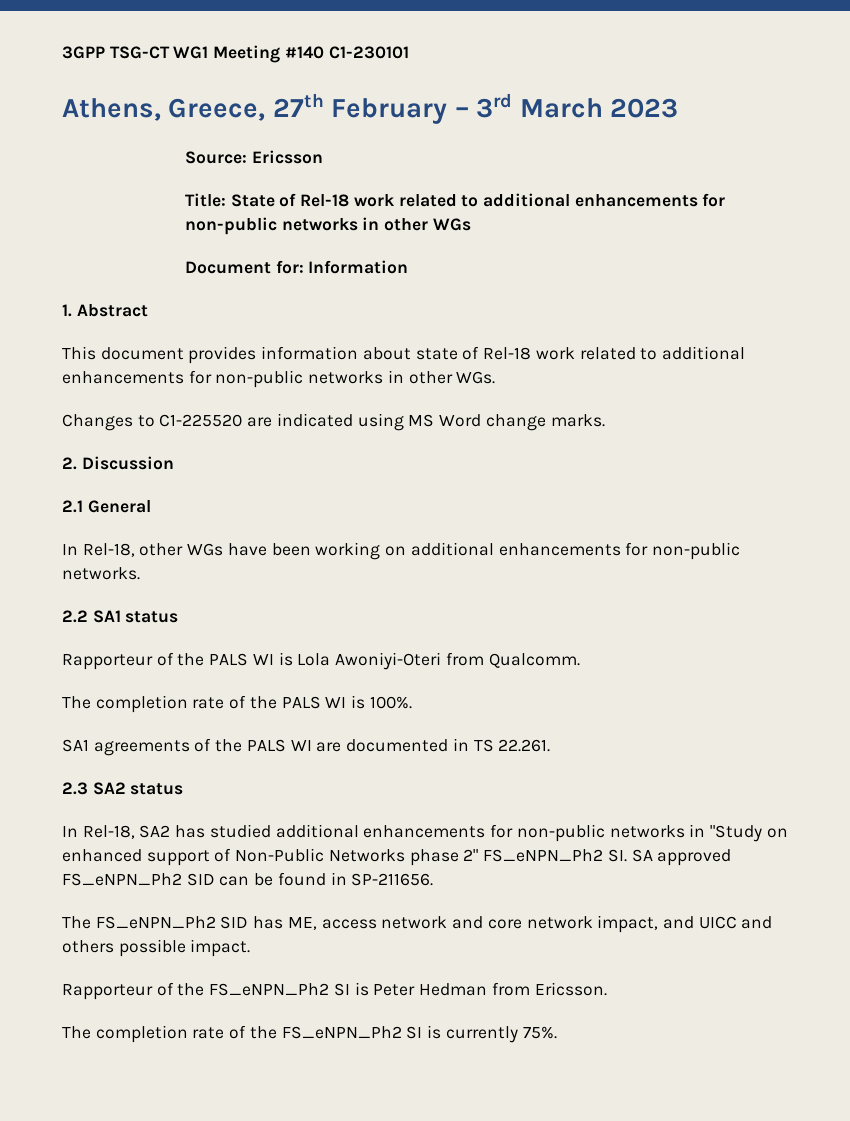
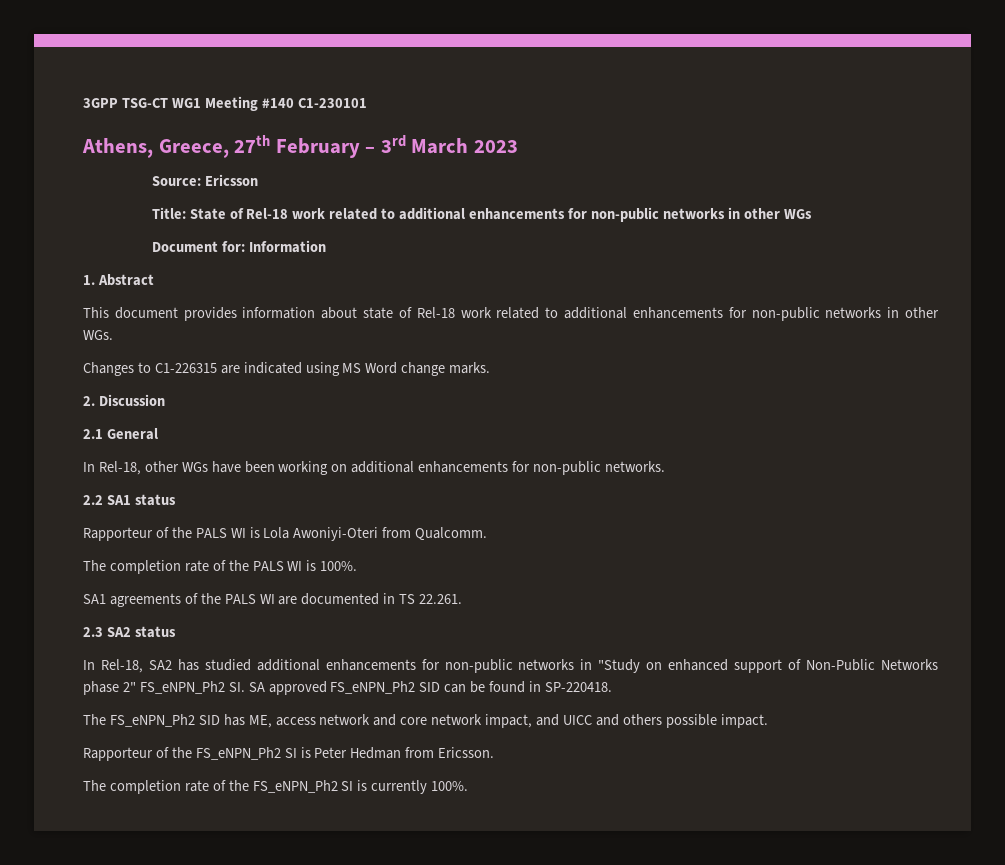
[159,414,243,427] C1-225520 -> [154,363,217,373] C1-226315
[351,873,434,886] SP-211656. -> [544,682,612,692] SP-220418.
[522,1026,557,1039] 75%. -> [431,781,469,791] 100%.

